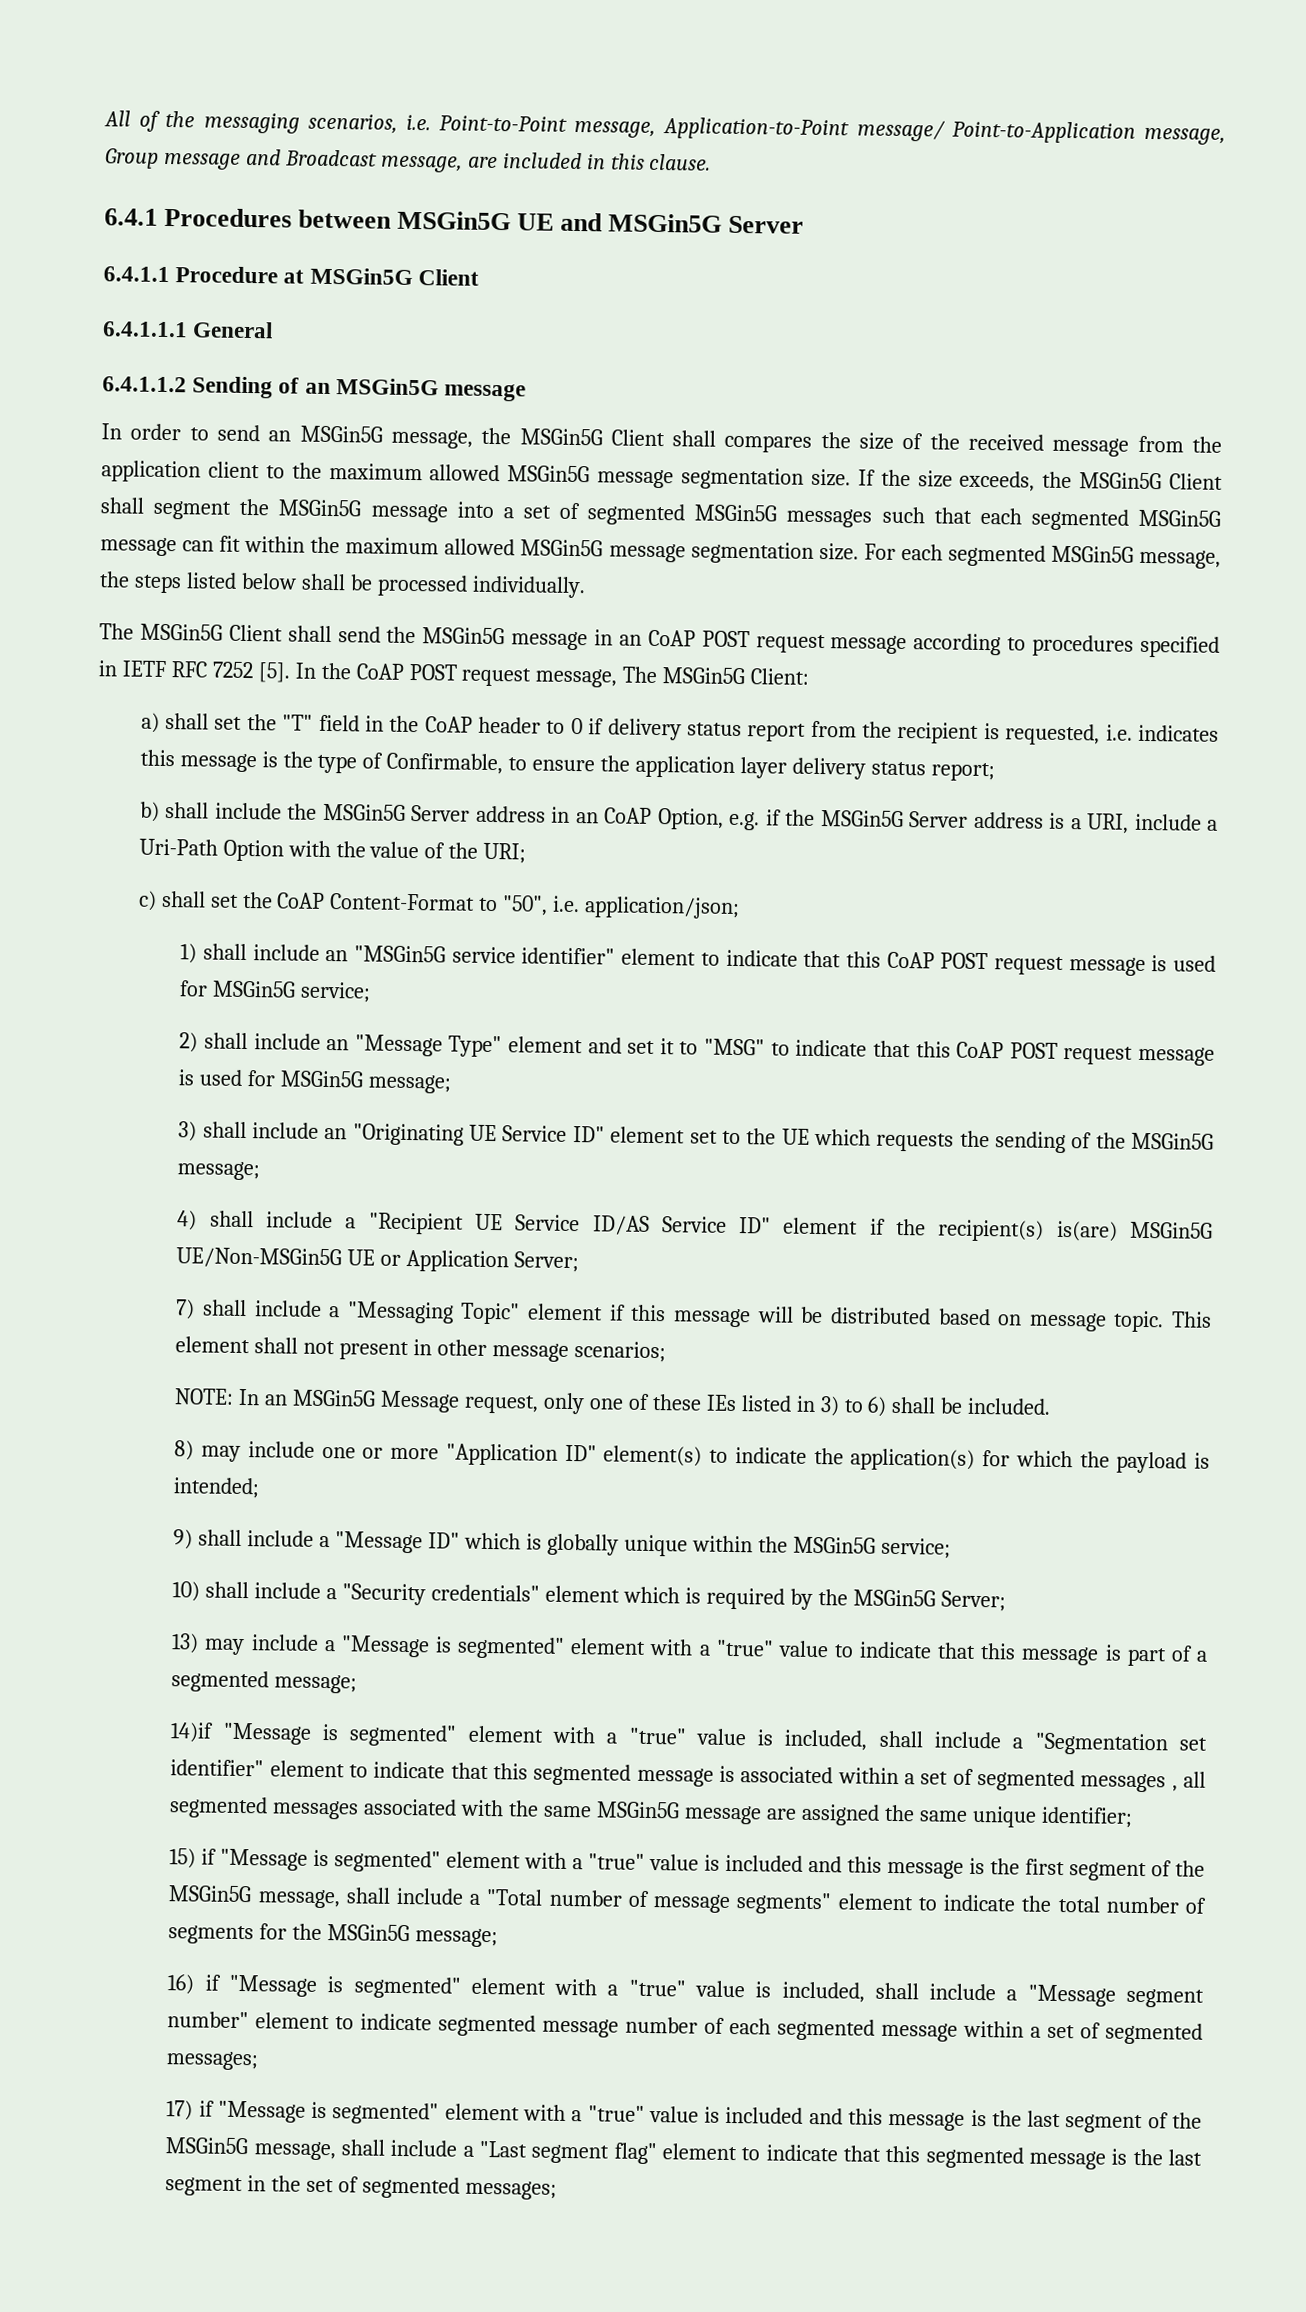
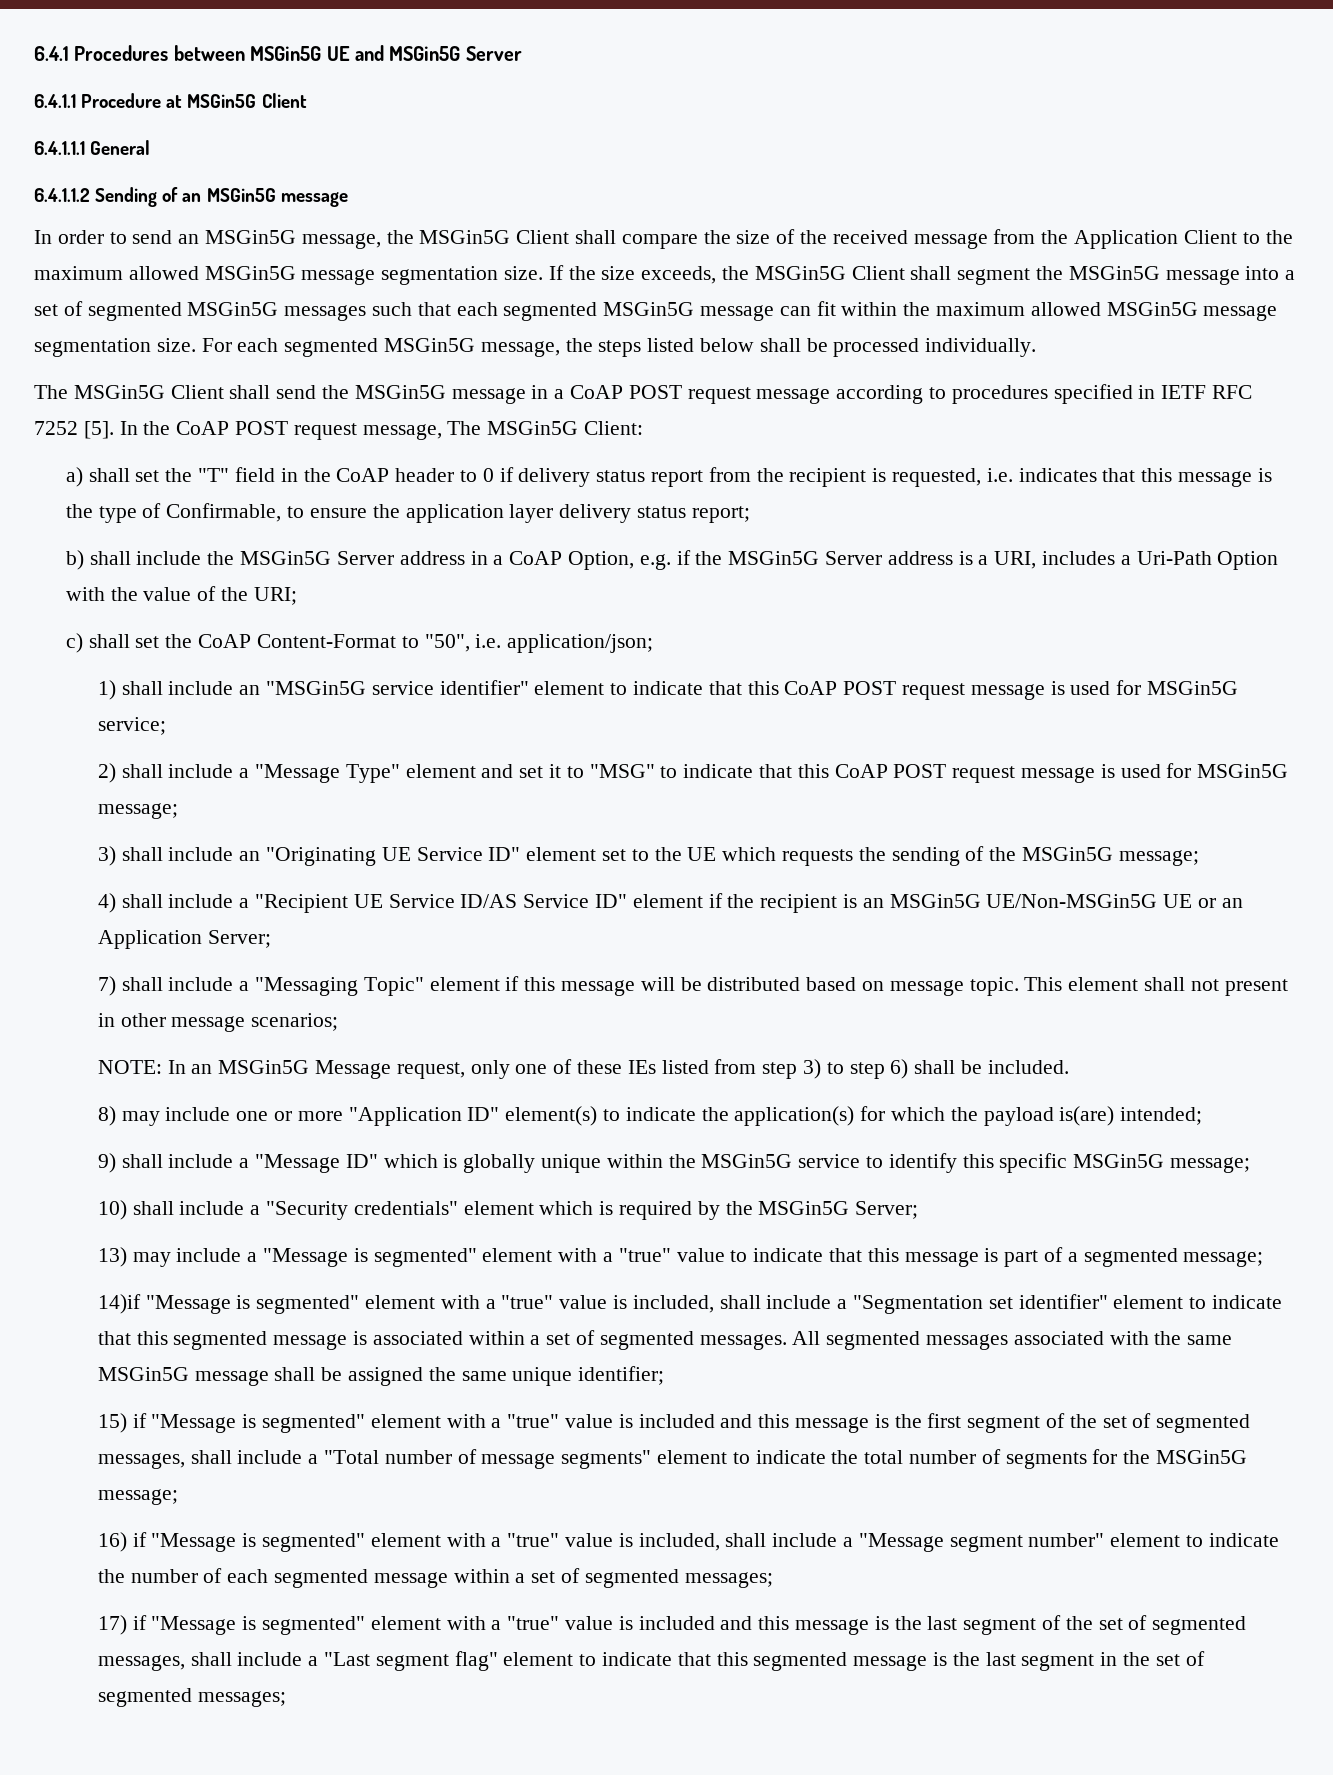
[104,110,1227,145] [105,148,712,173] All of the messaging scenarios, i.e. Point-to-Point message, Application-to-Point message/ Point-to-Application message, Group message and Broadcast message, are included in this clause. // -> (34, 53) none
[724,434,813,453] compares -> [621,234,698,249] compare
[101,460,260,483] application client -> [1074,230,1237,249] Application Client
[618,634,642,646] an -> [554,389,565,399] a
(1219, 733) none -> [1102,468,1136,482] that
[575,812,599,824] an -> [493,555,504,565] a
[1134,813,1202,831] include -> [1041,551,1115,565] includes
[326,1039,350,1051] an -> [239,768,250,778] a
[937,1219,1118,1242] recipient(s) is(are) -> [760,894,884,913] recipient is an
(402, 1260) none -> [1221,898,1243,908] an
[795,1395,816,1412] in -> [714,1059,798,1079] from step
(864, 1406) none -> [849,1062,885,1079] step
[1193,1452,1210,1469] is -> [1059,1106,1115,1126] is(are)
[880,1537,951,1559] service; -> [798,1153,1251,1173] service to identify this specific MSGin5G message;
[1080,1771,1206,1793] messages , all -> [699,1331,821,1350] messages. All
[765,1808,797,1820] are -> [274,1367,343,1381] shall be
[168,1885,341,1909] MSGin5G message, -> [1102,1413,1251,1433] [97,1453,185,1469] set of segmented messages,
[438,2014,620,2038] segmented message -> [97,1569,125,1583] the
[165,2137,336,2161] MSGin5G message, -> [1098,1615,1247,1635] [97,1655,185,1671] set of segmented messages,

